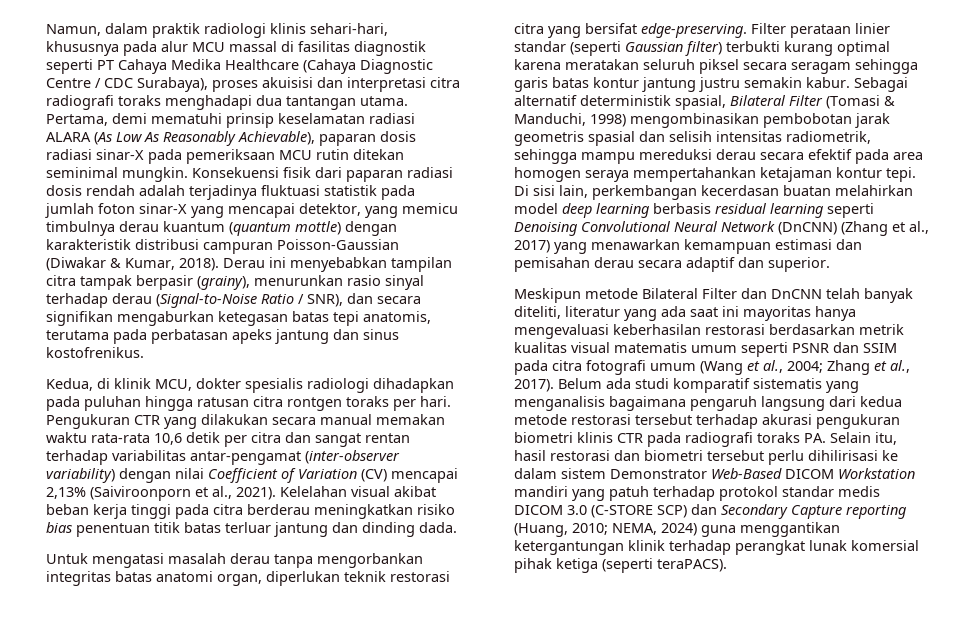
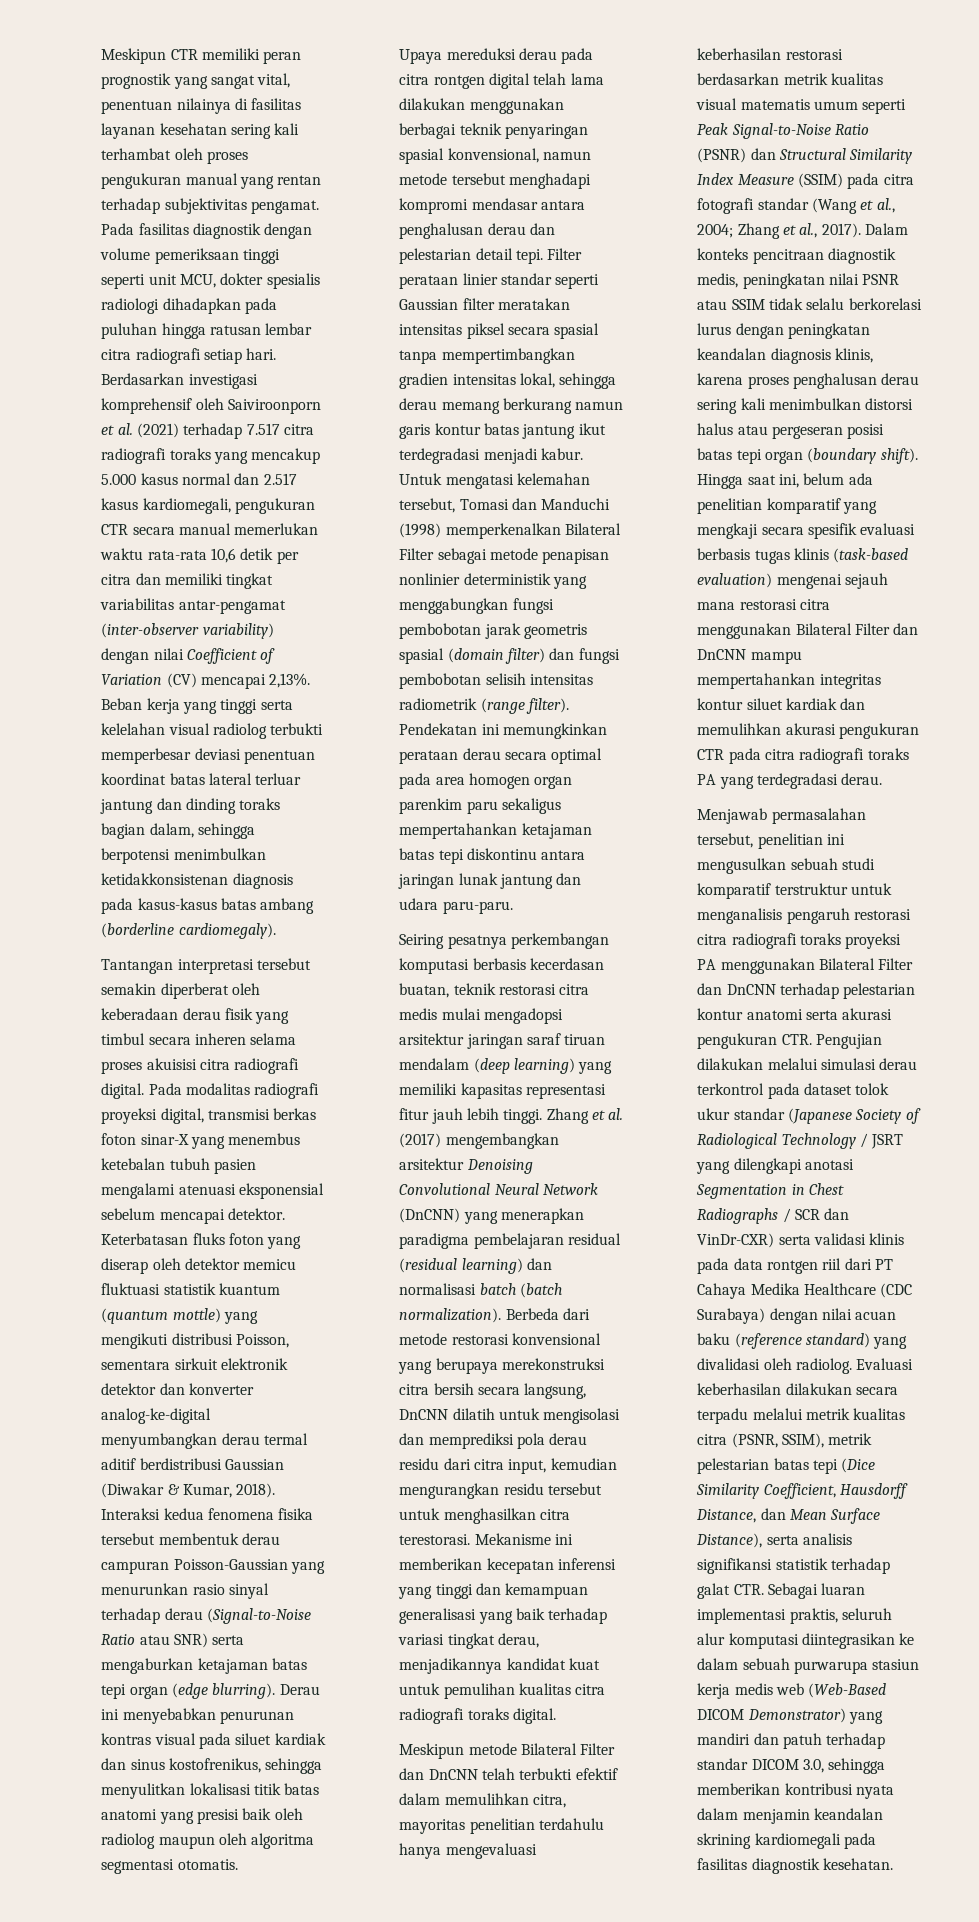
[46,23,389,38] [46,41,427,56] [46,59,434,74] [46,77,461,92] [46,95,409,110] [46,113,416,128] [46,131,417,146] [46,149,405,164] [46,167,454,182] [46,185,416,200] [45,203,459,218] [46,221,398,236] [46,239,400,254] [46,257,453,272] [46,275,425,290] [46,293,422,308] [46,311,432,326] [46,329,400,344] [46,347,145,358] [46,378,152,391] Namun, dalam praktik radiologi klinis sehari-hari, khususnya pada alur MCU massal di fasilitas diagnostik seperti PT Cahaya Medika Healthcare (Cahaya Diagnostic Centre / CDC Surabaya), proses akuisisi dan interpretasi citra radiografi toraks menghadapi dua tantangan utama. Pertama, demi mematuhi prinsip keselamatan radiasi ALARA (As Low As Reasonably Achievable), paparan dosis radiasi sinar-X pada pemeriksaan MCU rutin ditekan seminimal mungkin. Konsekuensi fisik dari paparan radiasi dosis rendah adalah terjadinya fluktuasi statistik pada jumlah foton sinar-X yang mencapai detektor, yang memicu timbulnya derau kuantum (quantum mottle) dengan karakteristik distribusi campuran Poisson-Gaussian (Diwakar & Kumar, 2018). Derau ini menyebabkan tampilan citra tampak berpasir (grainy), menurunkan rasio sinyal terhadap derau (Signal-to-Noise Ratio / SNR), dan secara signifikan mengaburkan ketegasan batas tepi anatomis, terutama pada perbatasan apeks jantung dan sinus kostofrenikus. // Kedua, di klinik -> [101,48,302,64] [101,73,291,89] [101,98,302,114] [101,123,300,139] [101,148,249,164] [101,173,322,189] [101,198,320,214] [101,223,313,239] [100,248,281,264] [101,274,177,289] Meskipun CTR memiliki peran prognostik yang sangat vital, penentuan nilainya di fasilitas layanan kesehatan sering kali terhambat oleh proses pengukuran manual yang rentan terhadap subjektivitas pengamat. Pada fasilitas diagnostik dengan volume pemeriksaan tinggi seperti unit
[253,396,452,411] [46,414,269,429] citra rontgen toraks per hari. Pengukuran CTR yang dilakukan -> [265,323,313,335] [101,348,277,364] [101,373,258,389] [101,398,322,414] [101,423,315,439] [101,448,321,464] [101,473,297,485] [101,498,316,514] [101,524,129,535] lembar citra radiografi setiap hari. Berdasarkan investigasi komprehensif oleh Saiviroonporn et al. (2021) terhadap 7.517 citra radiografi toraks yang mencakup 5.000 kasus normal dan 2.517 kasus kardiomegali, pengukuran CTR
[376,414,446,425] memakan -> [234,523,319,535] memerlukan
[315,433,411,447] [46,450,109,465] sangat rentan terhadap -> [165,573,274,589] memiliki tingkat
[46,486,437,501] [46,504,456,519] [46,522,458,537] [46,553,424,568] [46,571,451,586] [514,23,891,38] [514,41,891,56] [514,59,919,74] [514,77,909,92] [514,95,896,110] [514,113,891,128] [514,131,872,146] [514,149,853,164] 2,13% (Saiviroonporn et al., 2021). Kelelahan visual akibat beban kerja tinggi pada citra berderau meningkatkan risiko bias penentuan titik batas terluar jantung dan dinding dada. // Untuk mengatasi masalah derau tanpa mengorbankan integritas batas anatomi organ, diperlukan teknik restorasi citra yang bersifat edge-preserving. Filter perataan linier standar (seperti Gaussian filter) terbukti kurang optimal karena meratakan seluruh piksel secara seragam sehingga garis batas kontur jantung justru semakin kabur. Sebagai alternatif deterministik spasial, Bilateral Filter (Tomasi & Manduchi, 1998) mengombinasikan pembobotan jarak geometris spasial dan selisih intensitas radiometrik, sehingga mampu mereduksi derau secara efektif -> [269,673,311,688] [101,698,293,714] [101,723,324,739] [101,748,316,764] [101,773,302,785] [100,798,281,814] [101,823,256,839] [101,848,266,864] [101,873,293,889] [101,898,315,914] [101,923,276,939] [101,958,312,974] [101,983,261,999] [101,1008,290,1024] [101,1033,297,1045] [101,1058,300,1074] [101,1083,320,1099] [101,1108,317,1124] [101,1133,301,1149] [101,1158,257,1174] [101,1183,325,1199] [101,1208,286,1224] [101,1233,302,1249] [101,1258,297,1274] [101,1283,281,1295] [101,1308,259,1324] [101,1333,290,1349] [101,1358,289,1370] [101,1383,255,1395] [101,1408,212,1424] [101,1433,309,1449] [101,1458,285,1470] [101,1483,276,1498] [101,1508,314,1520] [101,1533,281,1545] [101,1559,326,1574] [101,1583,270,1599] [101,1608,312,1624] [101,1633,245,1648] [101,1658,308,1674] [101,1683,320,1699] [101,1708,295,1724] [101,1733,326,1749] [101,1758,323,1774] [101,1783,320,1799] [101,1808,303,1824] [101,1833,315,1849] [101,1859,238,1874] [399,48,594,64] [399,73,604,89] [399,98,564,114] [399,123,589,139] [399,148,592,164] [399,173,592,189] [399,198,586,214] [399,223,556,239] [399,248,583,264] [399,273,600,289] [399,298,571,310] [399,323,600,339] [399,348,575,364] [399,373,617,389] [399,398,624,414] [399,423,606,439] [399,448,584,464] [399,473,591,489] [399,498,611,513] [399,523,622,539] [399,548,610,564] [399,573,588,589] [399,598,554,614] [399,623,588,639] [399,648,620,664] [399,673,594,689] [399,698,570,714] [399,723,608,739] [399,748,603,764] 2,13%. Beban kerja yang tinggi serta kelelahan visual radiolog terbukti memperbesar deviasi penentuan koordinat batas lateral terluar jantung dan dinding toraks bagian dalam, sehingga berpotensi menimbulkan ketidakkonsistenan diagnosis pada kasus-kasus batas ambang (borderline cardiomegaly). // Tantangan interpretasi tersebut semakin diperberat oleh keberadaan derau fisik yang timbul secara inheren selama proses akuisisi citra radiografi digital. Pada modalitas radiografi proyeksi digital, transmisi berkas foton sinar-X yang menembus ketebalan tubuh pasien mengalami atenuasi eksponensial sebelum mencapai detektor. Keterbatasan fluks foton yang diserap oleh detektor memicu fluktuasi statistik kuantum (quantum mottle) yang mengikuti distribusi Poisson, sementara sirkuit elektronik detektor dan konverter analog-ke-digital menyumbangkan derau termal aditif berdistribusi Gaussian (Diwakar & Kumar, 2018). Interaksi kedua fenomena fisika tersebut membentuk derau campuran Poisson-Gaussian yang menurunkan rasio sinyal terhadap derau (Signal-to-Noise Ratio atau SNR) serta mengaburkan ketajaman batas tepi organ (edge blurring). Derau ini menyebabkan penurunan kontras visual pada siluet kardiak dan sinus kostofrenikus, sehingga menyulitkan lokalisasi titik batas anatomi yang presisi baik oleh radiolog maupun oleh algoritma segmentasi otomatis. // Upaya mereduksi derau pada citra rontgen digital telah lama dilakukan menggunakan berbagai teknik penyaringan spasial konvensional, namun metode tersebut menghadapi kompromi mendasar antara penghalusan derau dan pelestarian detail tepi. Filter perataan linier standar seperti Gaussian filter meratakan intensitas piksel secara spasial tanpa mempertimbangkan gradien intensitas lokal, sehingga derau memang berkurang namun garis kontur batas jantung ikut terdegradasi menjadi kabur. Untuk mengatasi kelemahan tersebut, Tomasi dan Manduchi (1998) memperkenalkan Bilateral Filter sebagai metode penapisan nonlinier deterministik yang menggabungkan fungsi pembobotan jarak geometris spasial (domain filter) dan fungsi pembobotan selisih intensitas radiometrik (range filter). Pendekatan ini memungkinkan perataan derau secara optimal
[585,167,917,182] [514,185,914,200] [514,203,875,218] seraya mempertahankan ketajaman kontur tepi. Di sisi lain, perkembangan kecerdasan buatan melahirkan model deep learning berbasis residual learning seperti -> [534,776,573,789] [399,798,562,814] [399,823,592,839] [399,848,586,864] [398,873,582,889] [399,898,513,914] [399,933,610,949] [399,958,605,974] [399,983,590,998] [399,1008,564,1024] [399,1033,606,1049] [399,1058,613,1074] [399,1083,607,1099] [399,1108,624,1124] [399,1133,559,1149] [399,1158,465,1170] organ parenkim paru sekaligus mempertahankan ketajaman batas tepi diskontinu antara jaringan lunak jantung dan udara paru-paru. // Seiring pesatnya perkembangan komputasi berbasis kecerdasan buatan, teknik restorasi citra medis mulai mengadopsi arsitektur jaringan saraf tiruan mendalam (deep learning) yang memiliki kapasitas representasi fitur jauh lebih tinggi. Zhang et al. (2017) mengembangkan arsitektur
[841,221,930,236] [514,239,863,254] [514,257,831,272] (Zhang et al., 2017) yang menawarkan kemampuan estimasi dan pemisahan derau secara adaptif dan superior. -> [463,1208,585,1224] [399,1233,622,1249] [399,1258,553,1274] [399,1283,563,1298] [399,1308,591,1323] [399,1333,602,1345] [398,1358,606,1374] [399,1383,587,1399] [399,1408,621,1424] [399,1433,588,1449] [399,1458,617,1474] [399,1483,603,1499] [399,1508,571,1524] [399,1533,574,1545] [399,1558,617,1574] [398,1583,589,1599] [399,1608,608,1624] [398,1633,540,1649] [399,1658,601,1674] [399,1683,606,1699] [399,1708,557,1724] yang menerapkan paradigma pembelajaran residual (residual learning) dan normalisasi batch (batch normalization). Berbeda dari metode restorasi konvensional yang berupaya merekonstruksi citra bersih secara langsung, DnCNN dilatih untuk mengisolasi dan memprediksi pola derau residu dari citra input, kemudian mengurangkan residu tersebut untuk menghasilkan citra terestorasi. Mekanisme ini memberikan kecepatan inferensi yang tinggi dan kemampuan generalisasi yang baik terhadap variasi tingkat derau, menjadikannya kandidat kuat untuk pemulihan kualitas citra radiografi toraks digital.
[864,288,914,303] [514,306,812,321] banyak diteliti, literatur yang ada saat ini mayoritas -> [519,1768,618,1780] [399,1793,567,1808] [399,1818,605,1834] terbukti efektif dalam memulihkan citra, mayoritas penelitian terdahulu
[792,342,898,353] PSNR dan SSIM -> [697,123,870,139] [697,148,913,164] [697,173,844,188] Peak Signal-to-Noise Ratio (PSNR) dan Structural Similarity Index Measure (SSIM)
[650,363,697,371] umum -> [757,198,809,210] standar
[558,378,860,393] [514,396,903,411] [514,414,901,429] [514,432,898,447] [514,450,899,465] [514,468,916,479] [514,486,881,501] [514,504,907,519] [514,522,841,537] [514,540,920,555] [514,558,728,573] Belum ada studi komparatif sistematis yang menganalisis bagaimana pengaruh langsung dari kedua metode restorasi tersebut terhadap akurasi pengukuran biometri klinis CTR pada radiografi toraks PA. Selain itu, hasil restorasi dan biometri tersebut perlu dihilirisasi ke dalam sistem Demonstrator Web-Based DICOM Workstation mandiri yang patuh terhadap protokol standar medis DICOM 3.0 (C-STORE SCP) dan Secondary Capture reporting (Huang, 2010; NEMA, 2024) guna menggantikan ketergantungan klinik terhadap perangkat lunak komersial pihak ketiga (seperti teraPACS). -> [865,223,909,235] [697,248,897,264] [697,273,900,289] [697,298,922,310] [697,323,871,339] [697,348,874,364] [697,373,920,389] [697,398,914,414] [697,423,885,439] [697,448,918,464] [697,473,873,489] [697,498,878,514] [697,523,916,539] [697,548,909,564] [697,573,889,589] [697,599,831,610] [697,623,919,639] [697,649,802,664] [697,673,881,689] [697,698,866,710] [697,723,920,739] [697,748,909,764] [697,773,883,789] [697,808,866,824] [697,833,846,849] [697,858,876,874] [697,883,893,899] [697,908,912,924] [697,933,902,949] [697,958,914,974] [697,983,916,999] [697,1008,893,1020] [697,1033,883,1049] [697,1058,918,1070] [697,1083,890,1099] [697,1108,921,1124] [697,1133,904,1149] [696,1158,855,1174] [696,1183,845,1199] [697,1208,850,1224] [697,1233,905,1248] [697,1258,894,1274] [697,1283,913,1299] [697,1308,897,1324] [697,1333,908,1349] [697,1358,914,1374] [697,1383,899,1395] [697,1408,906,1424] [697,1433,873,1448] [697,1458,876,1474] [696,1483,909,1499] [696,1508,881,1524] [696,1533,853,1548] [697,1558,891,1574] [697,1583,866,1599] [697,1608,893,1624] [697,1633,915,1649] [697,1658,920,1674] [697,1683,887,1699] [697,1708,884,1724] [697,1733,886,1749] [697,1758,886,1774] [697,1783,895,1799] [697,1808,884,1824] [697,1833,877,1849] [697,1858,894,1874] Dalam konteks pencitraan diagnostik medis, peningkatan nilai PSNR atau SSIM tidak selalu berkorelasi lurus dengan peningkatan keandalan diagnosis klinis, karena proses penghalusan derau sering kali menimbulkan distorsi halus atau pergeseran posisi batas tepi organ (boundary shift). Hingga saat ini, belum ada penelitian komparatif yang mengkaji secara spesifik evaluasi berbasis tugas klinis (task-based evaluation) mengenai sejauh mana restorasi citra menggunakan Bilateral Filter dan DnCNN mampu mempertahankan integritas kontur siluet kardiak dan memulihkan akurasi pengukuran CTR pada citra radiografi toraks PA yang terdegradasi derau. // Menjawab permasalahan tersebut, penelitian ini mengusulkan sebuah studi komparatif terstruktur untuk menganalisis pengaruh restorasi citra radiografi toraks proyeksi PA menggunakan Bilateral Filter dan DnCNN terhadap pelestarian kontur anatomi serta akurasi pengukuran CTR. Pengujian dilakukan melalui simulasi derau terkontrol pada dataset tolok ukur standar (Japanese Society of Radiological Technology / JSRT yang dilengkapi anotasi Segmentation in Chest Radiographs / SCR dan VinDr-CXR) serta validasi klinis pada data rontgen riil dari PT Cahaya Medika Healthcare (CDC Surabaya) dengan nilai acuan baku (reference standard) yang divalidasi oleh radiolog. Evaluasi keberhasilan dilakukan secara terpadu melalui metrik kualitas citra (PSNR, SSIM), metrik pelestarian batas tepi (Dice Similarity Coefficient, Hausdorff Distance, dan Mean Surface Distance), serta analisis signifikansi statistik terhadap galat CTR. Sebagai luaran implementasi praktis, seluruh alur komputasi diintegrasikan ke dalam sebuah purwarupa stasiun kerja medis web (Web-Based DICOM Demonstrator) yang mandiri dan patuh terhadap standar DICOM 3.0, sehingga memberikan kontribusi nyata dalam menjamin keandalan skrining kardiomegali pada fasilitas diagnostik kesehatan.

